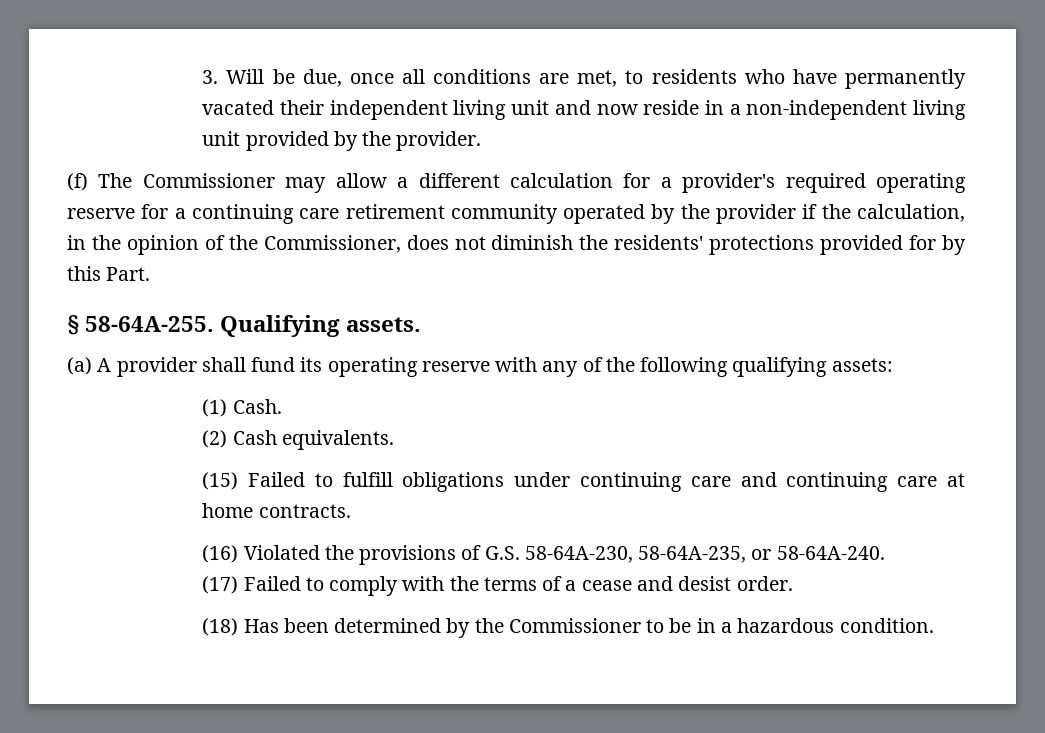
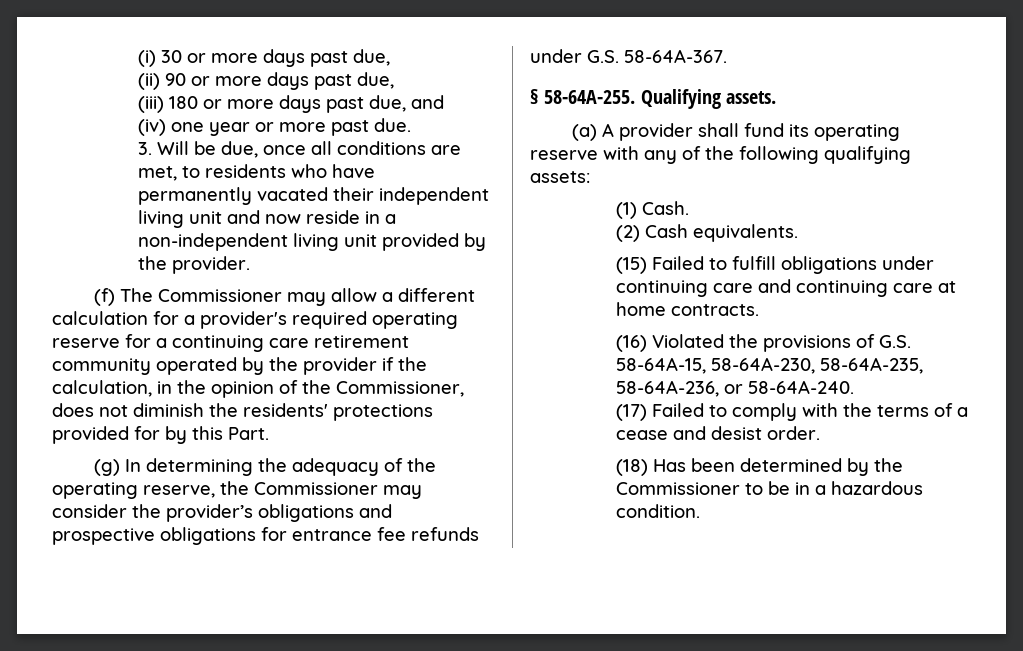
(202, 77) none -> [138,49,391,67] [138,72,395,90] [138,95,445,113] [138,118,412,136] (i) 30 or more days past due, // (ii) 90 or more days past due, // (iii) 180 or more days past due, and // (iv) one year or more past due. //
(151, 274) none -> [94,458,437,476] [52,481,422,499] [52,504,392,522] [52,527,479,545] [530,49,727,63] // (g) In determining the adequacy of the operating reserve, the Commissioner may consider the provider’s obligations and prospective obligations for entrance fee refunds under G.S. 58-64A-367.
(520, 553) none -> [616,357,707,374] 58-64A-15,
(747, 554) none -> [616,380,720,397] 58-64A-236,

